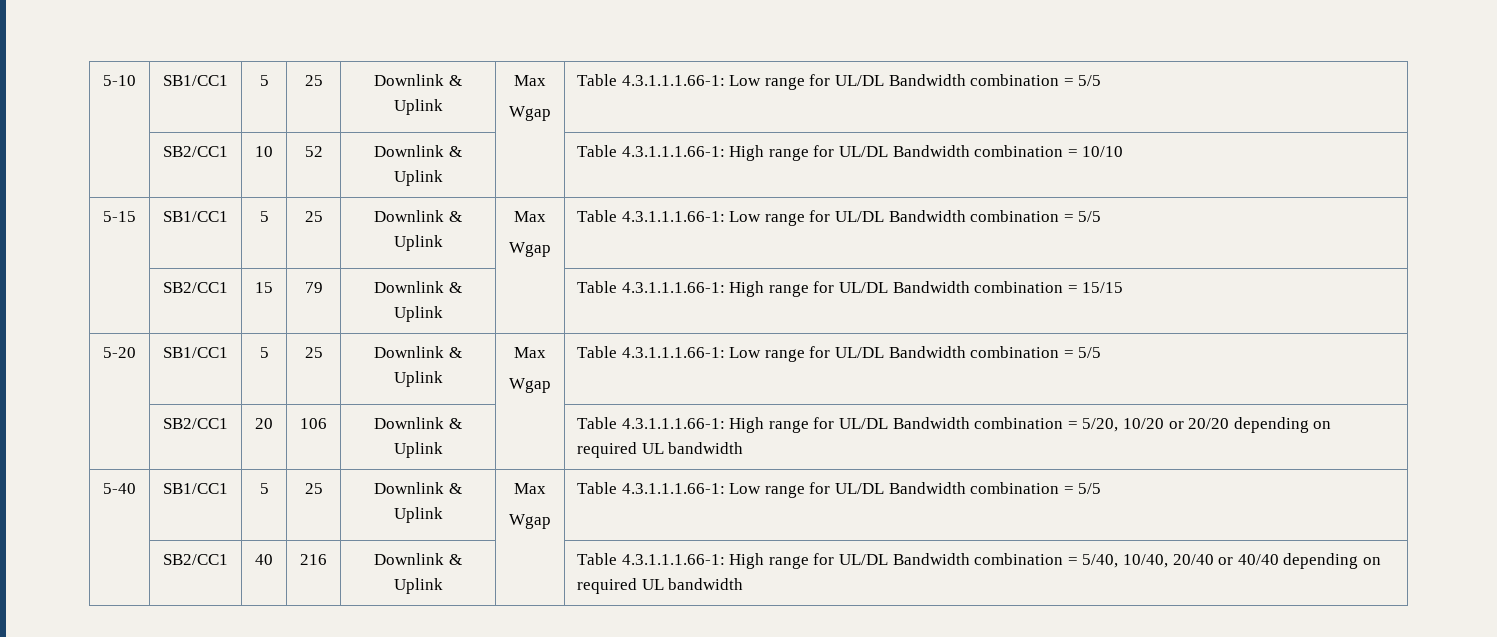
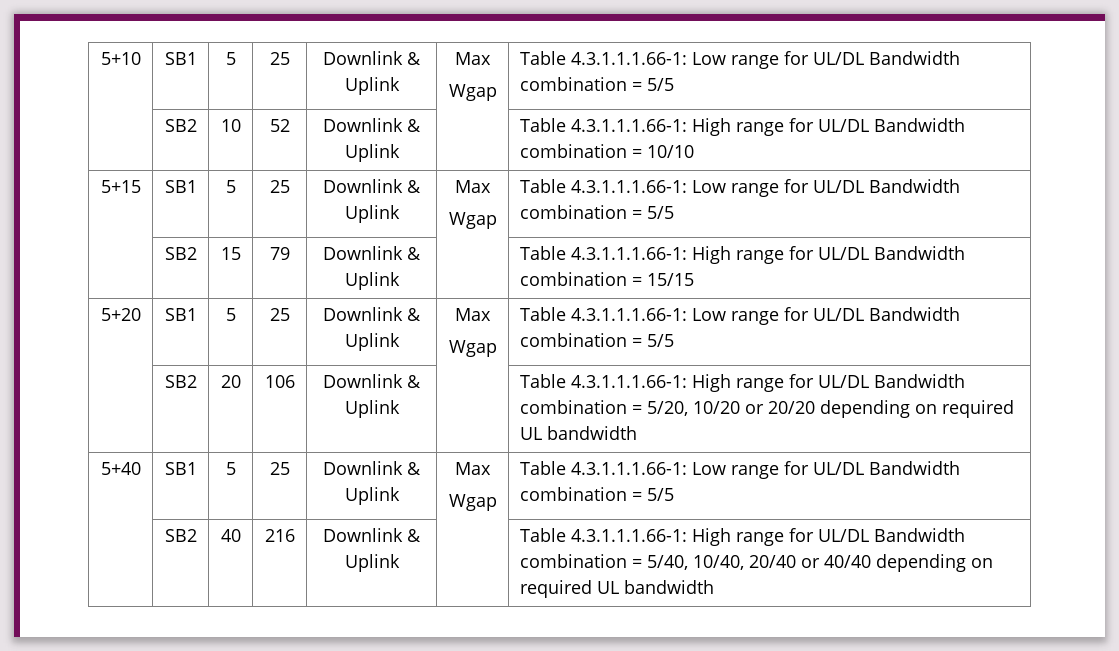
[103,75,136,86] [163,75,228,86] 5-10 | SB1/CC1 -> [100,52,141,65] [164,52,197,65] 5+10 | SB1
[163,146,228,157] SB2/CC1 -> [164,119,197,132] SB2
[103,211,136,222] [163,211,228,222] 5-15 | SB1/CC1 -> [100,180,141,193] [164,180,197,193] 5+15 | SB1
[163,282,228,293] SB2/CC1 -> [164,247,197,260] SB2
[103,347,136,358] [163,347,228,358] 5-20 | SB1/CC1 -> [100,308,141,321] [164,308,197,321] 5+20 | SB1
[163,418,228,429] SB2/CC1 -> [164,375,197,388] SB2
[103,483,136,494] [163,483,228,494] 5-40 | SB1/CC1 -> [100,462,141,475] [164,462,197,475] 5+40 | SB1
[163,554,228,565] SB2/CC1 -> [164,529,197,542] SB2

